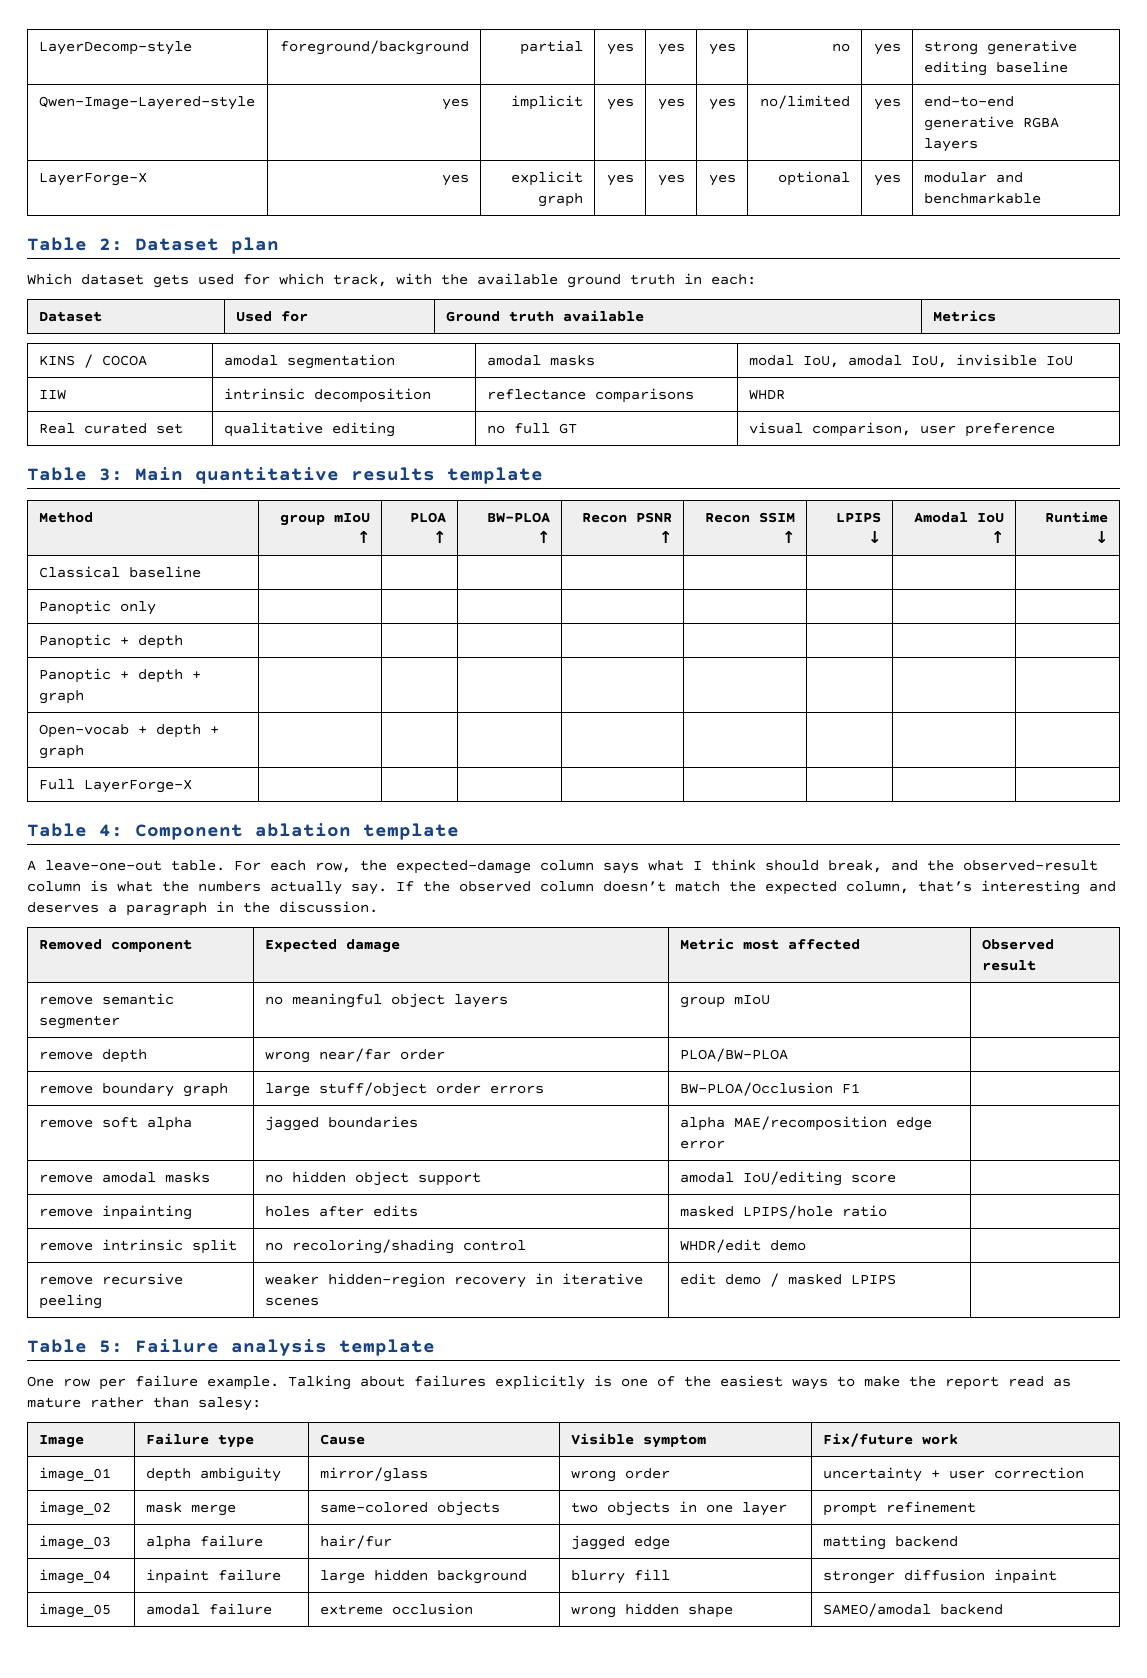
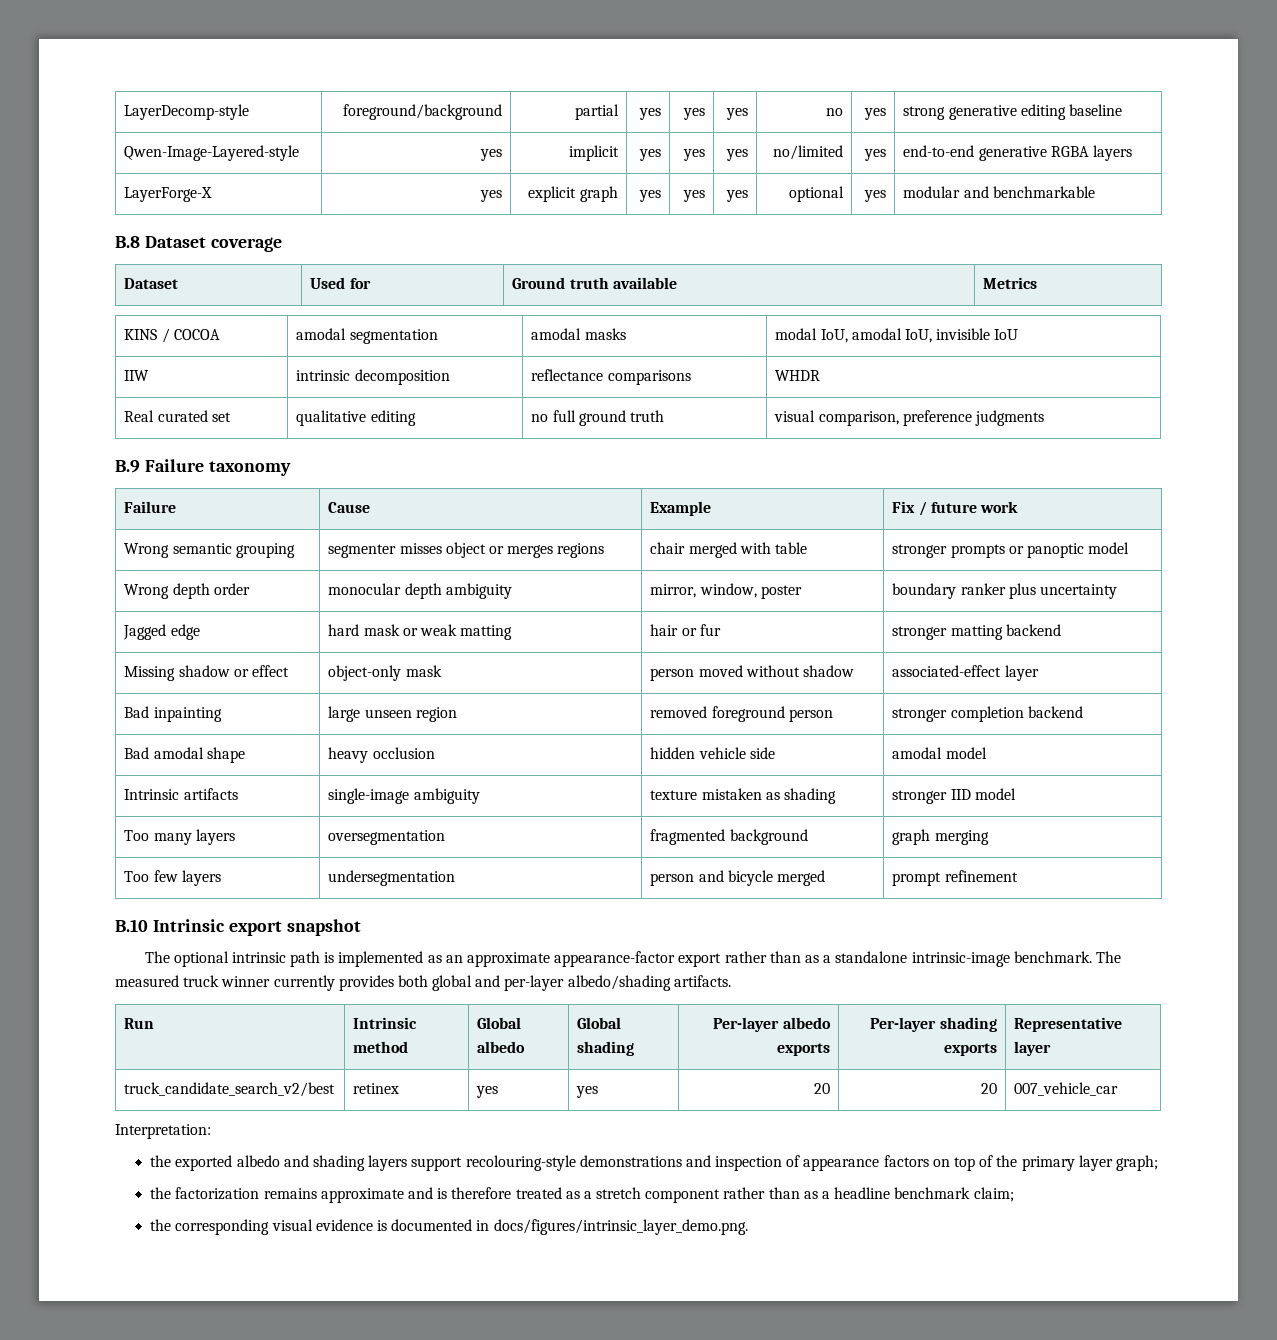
[27,237,279,254] [27,273,756,288] Table 2: Dataset plan // Which dataset gets used for which track, with the available ground truth in each: -> [115,236,282,252] B.8 Dataset coverage
[558,423,577,434] GT -> [578,410,664,426] ground truth
[919,425,956,434] user -> (899, 418) none
[27,467,543,484] [38,512,93,523] [280,513,371,526] [357,531,371,543] [410,512,447,523] [433,531,447,543] [487,512,551,523] [537,531,551,543] [582,512,673,523] [659,531,673,543] [705,512,796,523] [782,531,796,543] [836,512,882,523] [868,531,882,543] [914,512,1005,523] [991,531,1005,543] [1045,511,1109,523] [1095,531,1109,543] [38,566,201,578] [38,600,156,615] [38,634,183,649] [38,668,201,683] [38,690,84,704] [38,724,219,738] [38,745,84,759] [38,779,192,793] [27,823,459,840] [27,859,1098,874] [27,880,1116,895] [27,901,378,916] [38,939,192,952] [264,939,400,953] [679,938,860,950] [981,939,1054,950] [981,960,1036,971] [38,993,174,1005] [38,1015,120,1029] [264,993,508,1008] [679,994,770,1008] [38,1049,147,1063] [264,1048,445,1063] [679,1048,788,1062] [38,1083,228,1097] [264,1082,544,1097] [679,1082,860,1096] [38,1117,192,1131] [264,1116,418,1131] [679,1116,932,1131] [679,1140,725,1149] [38,1172,210,1183] [264,1171,481,1186] [679,1171,896,1186] [38,1205,192,1220] [264,1205,418,1217] [679,1205,887,1219] [38,1239,237,1254] [264,1239,526,1254] [679,1239,806,1253] [38,1273,183,1285] [38,1294,102,1309] [264,1273,643,1288] [264,1297,319,1306] [679,1273,896,1287] [27,1339,435,1356] [27,1375,1071,1390] [27,1397,261,1411] [38,1435,84,1448] [145,1433,254,1448] [319,1434,365,1445] [570,1433,706,1448] [822,1433,958,1447] [38,1467,111,1482] [145,1467,281,1482] [319,1467,428,1482] [570,1468,670,1482] [822,1467,1084,1482] [38,1501,111,1516] [145,1502,236,1516] [319,1501,500,1516] [570,1501,787,1516] [822,1501,976,1516] [38,1535,111,1550] [145,1535,263,1550] [319,1535,392,1549] [570,1535,670,1550] [822,1535,958,1550] [38,1569,111,1584] [145,1569,281,1584] [319,1569,527,1584] [570,1569,670,1584] [822,1569,1057,1584] [38,1603,111,1618] [145,1603,272,1615] [319,1603,473,1615] [570,1603,733,1618] [822,1603,1003,1617] // Table 3: Main quantitative results template // Method | group mIoU ↑ | PLOA ↑ | BW-PLOA ↑ | Recon PSNR ↑ | Recon SSIM ↑ | LPIPS ↓ | Amodal IoU ↑ | Runtime ↓ // Classical baseline | | | | | | | | // Panoptic only | | | | | | | | // Panoptic + depth | | | | | | | | // Panoptic + depth + graph | | | | | | | | // Open-vocab + depth + graph | | | | | | | | // Full LayerForge-X | | | | | | | | // Table 4: Component ablation template // A leave-one-out table. For each row, the expected-damage column says what I think should break, and the observed-result column is what the numbers actually say. If the observed column doesn’t match the expected column, that’s interesting and deserves a paragraph in the discussion. // Removed component | Expected damage | Metric most affected | Observed result // remove semantic segmenter | no meaningful object layers | group mIoU | // remove depth | wrong near/far order | PLOA/BW-PLOA | // remove boundary graph | large stuff/object order errors | BW-PLOA/Occlusion F1 | // remove soft alpha | jagged boundaries | alpha MAE/recomposition edge error | // remove amodal masks | no hidden object support | amodal IoU/editing score | // remove inpainting | holes after edits | masked LPIPS/hole ratio | // remove intrinsic split | no recoloring/shading control | WHDR/edit demo | // remove recursive peeling | weaker hidden-region recovery in iterative scenes | edit demo / masked LPIPS | // Table 5: Failure analysis template // One row per failure example. Talking about failures explicitly is one of the easiest ways to make the report read as mature rather than salesy: // Image | Failure type | Cause | Visible symptom | Fix/future work // image_01 | depth ambiguity | mirror/glass | wrong order | uncertainty + user correction // image_02 | mask merge | same-colored objects | two objects in one layer | prompt refinement // image_03 | alpha failure | hair/fur | jagged edge | matting backend // image_04 | inpaint failure | large hidden background | blurry fill | stronger diffusion inpaint // image_05 | amodal failure | extreme occlusion | wrong hidden shape | SAMEO/amodal backend -> [974,410,1044,426] [115,459,291,476] [124,501,177,513] [328,502,371,513] [650,501,712,516] [892,501,1018,516] [124,543,295,558] [328,542,605,558] [650,542,807,558] [892,542,1130,558] [124,583,250,599] [328,583,512,599] [650,583,802,599] [892,583,1117,599] [123,624,200,640] [328,624,513,640] [650,624,721,636] [892,624,1061,640] [124,665,289,681] [328,665,442,681] [650,665,854,681] [892,665,1039,681] [124,706,222,722] [328,706,457,722] [650,706,833,722] [892,706,1083,722] [124,747,245,763] [328,747,435,763] [650,747,775,759] [892,747,987,759] [124,788,238,800] [328,788,480,804] [650,788,836,804] [892,788,1016,804] [124,829,235,845] [328,830,446,845] [650,829,808,845] [892,829,989,845] [124,870,221,886] [328,870,456,886] [650,870,825,886] [892,870,1018,886] [115,919,361,936] [144,951,1121,967] [115,975,731,991] [124,1018,155,1029] [353,1017,418,1029] [353,1041,409,1053] [477,1017,522,1029] [477,1041,526,1053] [577,1017,622,1029] [577,1041,635,1056] [713,1017,831,1032] [776,1043,830,1056] [870,1017,997,1032] [943,1043,997,1056] [1014,1017,1123,1032] [1014,1041,1052,1056] [124,1082,336,1097] [353,1083,400,1094] [476,1086,499,1098] [576,1086,599,1098] [813,1083,830,1094] [980,1083,997,1094] [1014,1082,1119,1096] [115,1124,211,1139] [150,1155,1158,1171] [150,1187,1014,1203] [150,1219,748,1235] judgments // B.9 Failure taxonomy // Failure | Cause | Example | Fix / future work // Wrong semantic grouping | segmenter misses object or merges regions | chair merged with table | stronger prompts or panoptic model // Wrong depth order | monocular depth ambiguity | mirror, window, poster | boundary ranker plus uncertainty // Jagged edge | hard mask or weak matting | hair or fur | stronger matting backend // Missing shadow or effect | object-only mask | person moved without shadow | associated-effect layer // Bad inpainting | large unseen region | removed foreground person | stronger completion backend // Bad amodal shape | heavy occlusion | hidden vehicle side | amodal model // Intrinsic artifacts | single-image ambiguity | texture mistaken as shading | stronger IID model // Too many layers | oversegmentation | fragmented background | graph merging // Too few layers | undersegmentation | person and bicycle merged | prompt refinement // B.10 Intrinsic export snapshot // The optional intrinsic path is implemented as an approximate appearance-factor export rather than as a standalone intrinsic-image benchmark. The measured truck winner currently provides both global and per-layer albedo/shading artifacts. // Run | Intrinsic method | Global albedo | Global shading | Per-layer albedo exports | Per-layer shading exports | Representative layer // truck_candidate_search_v2/best | retinex | yes | yes | 20 | 20 | 007_vehicle_car // Interpretation: // the exported albedo and shading layers support recolouring-style demonstrations and inspection of appearance factors on top of the primary layer graph; // the factorization remains approximate and is therefore treated as a stretch component rather than as a headline benchmark claim; // the corresponding visual evidence is documented in docs/figures/intrinsic_layer_demo.png.

